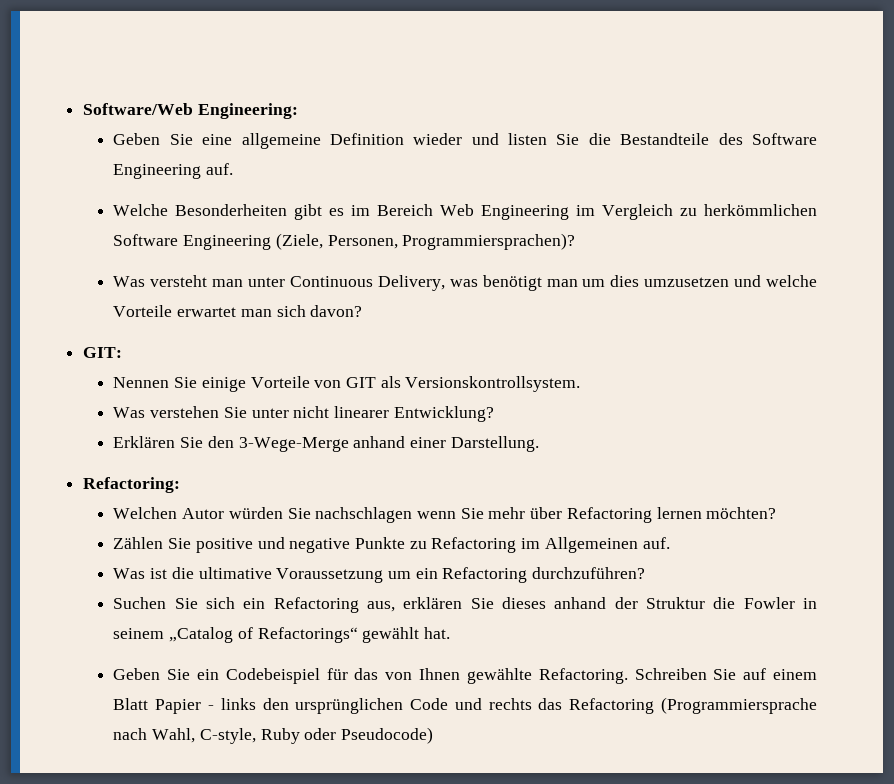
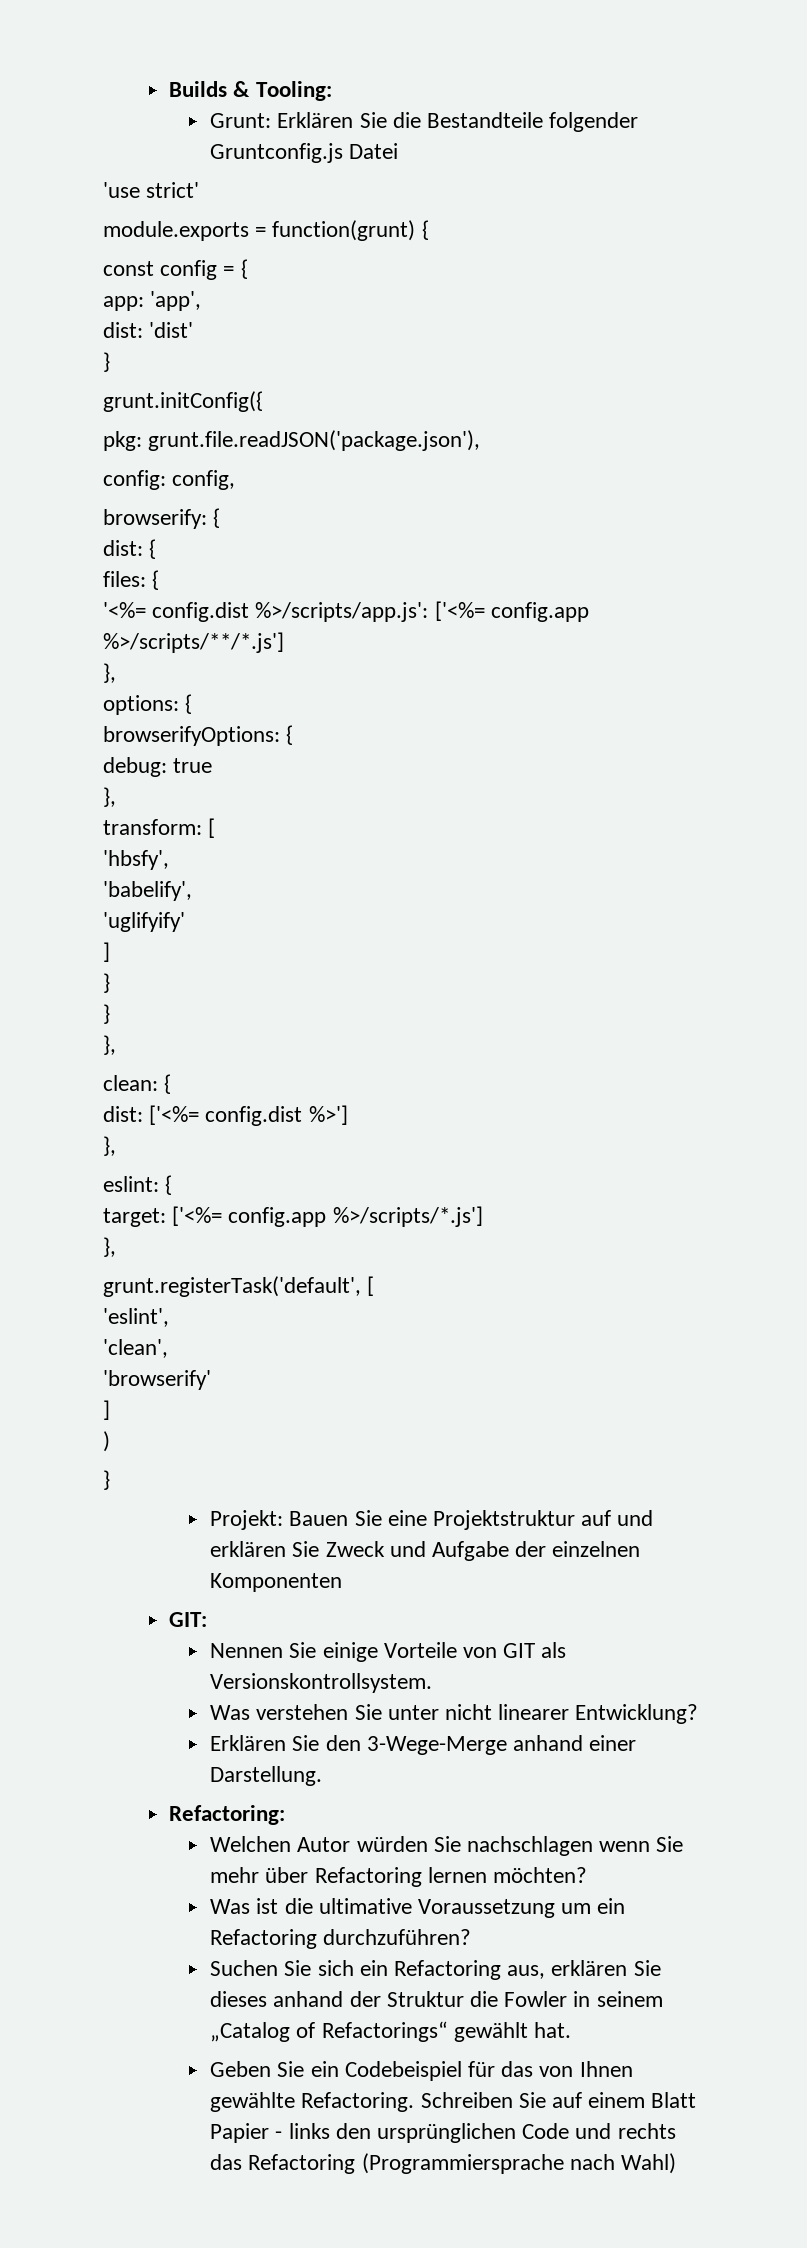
[82,103,298,119] [113,133,818,149] [113,163,234,179] [113,204,818,220] [113,233,576,250] [113,275,817,291] [113,305,363,317] Software/Web Engineering: // Geben Sie eine allgemeine Definition wieder und listen Sie die Bestandteile des Software Engineering auf. // Welche Besonderheiten gibt es im Bereich Web Engineering im Vergleich zu herkömmlichen Software Engineering (Ziele, Personen, Programmiersprachen)? // Was versteht man unter Continuous Delivery, was benötigt man um dies umzusetzen und welche Vorteile erwartet man sich davon? -> [169,81,332,101] [210,112,639,132] [210,143,399,163] [103,182,200,198] [103,220,429,241] [103,259,248,280] [103,291,202,311] [103,322,194,338] [103,352,110,372] [103,391,263,412] [103,430,481,451] [103,470,236,490] [103,508,221,529] [103,539,157,559] [103,570,160,590] [103,601,589,622] [103,632,284,653] [103,663,116,683] [103,694,193,715] [103,725,294,746] [103,757,213,777] [103,787,116,807] [103,818,216,838] [103,850,169,870] [103,881,192,901] [103,912,185,932] [103,942,110,962] [103,973,110,993] [103,1004,110,1024] [103,1035,116,1055] [103,1074,172,1094] [103,1105,348,1126] [103,1136,116,1156] [103,1175,173,1195] [103,1206,483,1227] [103,1237,116,1257] [103,1276,375,1297] [103,1308,169,1327] [103,1339,168,1358] [103,1370,211,1390] [103,1400,110,1420] [103,1431,110,1452] [103,1470,110,1490] [210,1510,654,1530] [210,1541,641,1561] [210,1573,343,1592] Builds & Tooling: // Grunt: Erklären Sie die Bestandteile folgender Gruntconfig.js Datei // 'use strict' // module.exports = function(grunt) { // const config = { // app: 'app', // dist: 'dist' // } // grunt.initConfig({ // pkg: grunt.file.readJSON('package.json'), // config: config, // browserify: { // dist: { // files: { // '<%= config.dist %>/scripts/app.js': ['<%= config.app %>/scripts/**/*.js'] // }, // options: { // browserifyOptions: { // debug: true // }, // transform: [ // 'hbsfy', // 'babelify', // 'uglifyify' // ] // } // } // }, // clean: { // dist: ['<%= config.dist %>'] // }, // eslint: { // target: ['<%= config.app %>/scripts/*.js'] // }, // grunt.registerTask('default', [ // 'eslint', // 'clean', // 'browserify' // ] // ) // } // Projekt: Bauen Sie eine Projektstruktur auf und erklären Sie Zweck und Aufgabe der einzelnen Komponenten
[113,537,670,553] // Zählen Sie positive und negative Punkte zu Refactoring im Allgemeinen auf. -> (587, 1875) none
[152,727,434,744] Wahl, C-style, Ruby oder Pseudocode) -> [620,2153,676,2174] Wahl)

